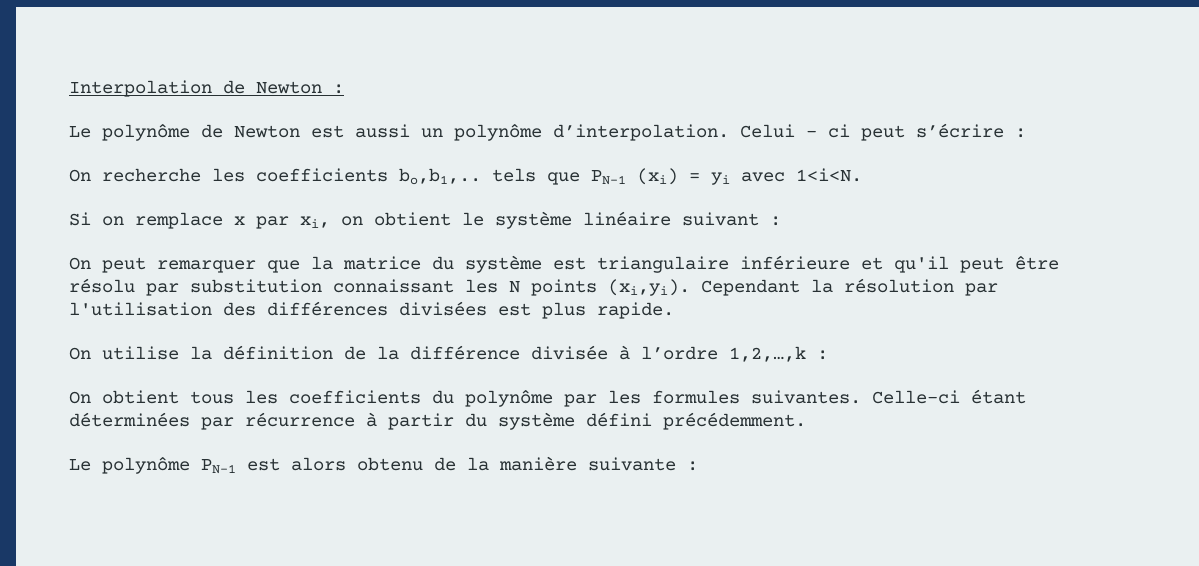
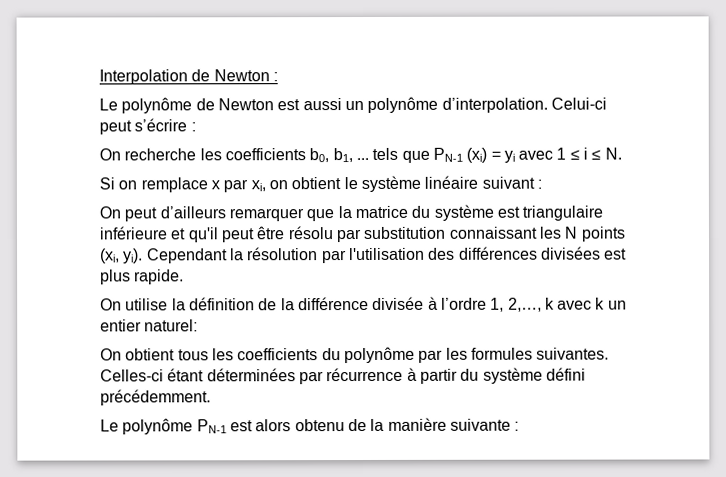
[740,124,850,138] Celui – ci -> [550,97,607,110] Celui-ci
[399,168,481,185] bo,b1,.. -> [309,148,369,163] b0, b1, ...
[796,168,862,182] 1<i<N. -> [556,147,622,161] 1 ≤ i ≤ N.
(146, 265) none -> [159,206,226,219] d’ailleurs
[608,279,690,296] (xi,yi). -> [100,248,144,264] (xi, yi).
[729,346,828,362] 1,2,…,k : -> [490,297,627,312] [100,319,199,332] 1, 2,…, k avec k un entier naturel:
[872,390,960,404] Celle-ci -> [100,369,164,382] Celles-ci

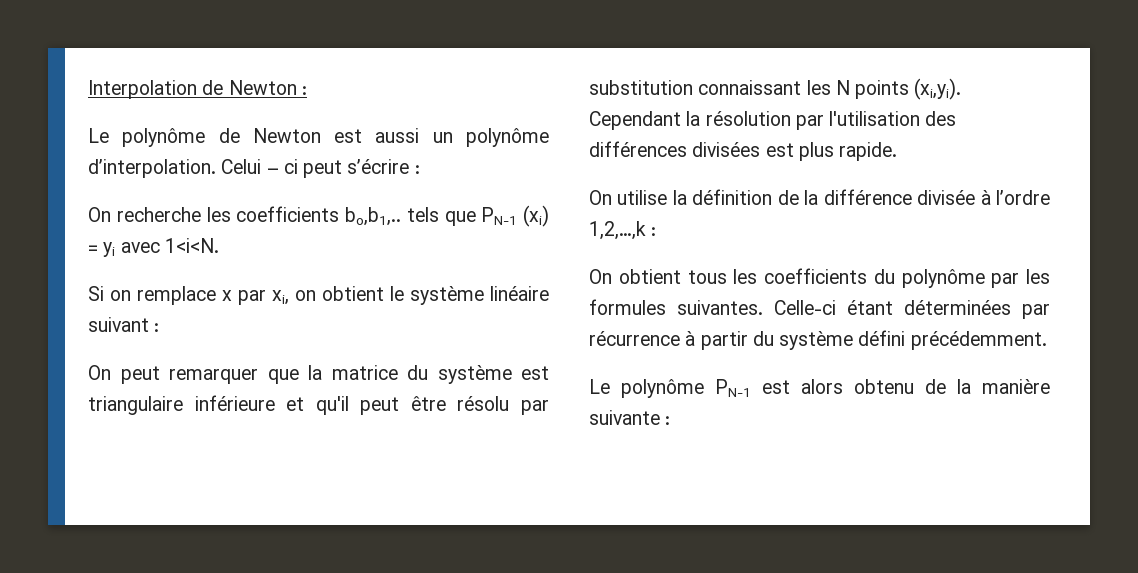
[550,97,607,110] Celui-ci -> [221,159,298,174] Celui – ci
[309,148,369,163] b0, b1, ... -> [345,207,401,226] bo,b1,..
[556,147,622,161] 1 ≤ i ≤ N. -> [164,238,219,253] 1<i<N.
[159,206,226,219] d’ailleurs -> (160, 375) none
[100,248,144,264] (xi, yi). -> [914,78,962,100] (xi,yi).
[490,297,627,312] [100,319,199,332] 1, 2,…, k avec k un entier naturel: -> [589,221,657,240] 1,2,…,k :
[100,369,164,382] Celles-ci -> [774,300,836,315] Celle-ci

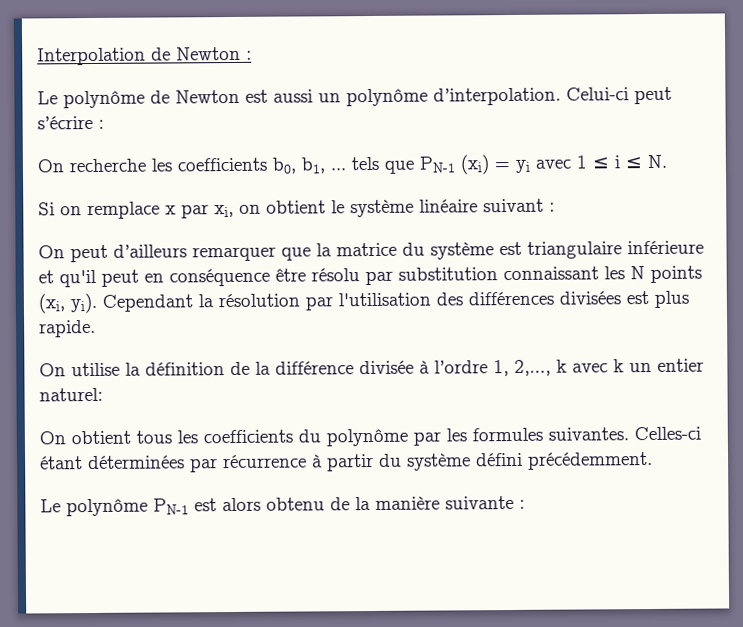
[221,159,298,174] Celui – ci -> [566,87,629,101] Celui-ci
[345,207,401,226] bo,b1,.. -> [272,157,346,174] b0, b1, ...
[164,238,219,253] 1<i<N. -> [576,154,667,169] 1 ≤ i ≤ N.
(160, 375) none -> [113,244,187,258] d’ailleurs
(400, 406) none -> [144,268,270,287] en conséquence
[914,78,962,100] (xi,yi). -> [38,292,97,314] (xi, yi).
[589,221,657,240] 1,2,…,k : -> [493,358,704,377] [39,387,103,402] 1, 2,…, k avec k un entier naturel:
[774,300,836,315] Celle-ci -> [634,426,701,441] Celles-ci

